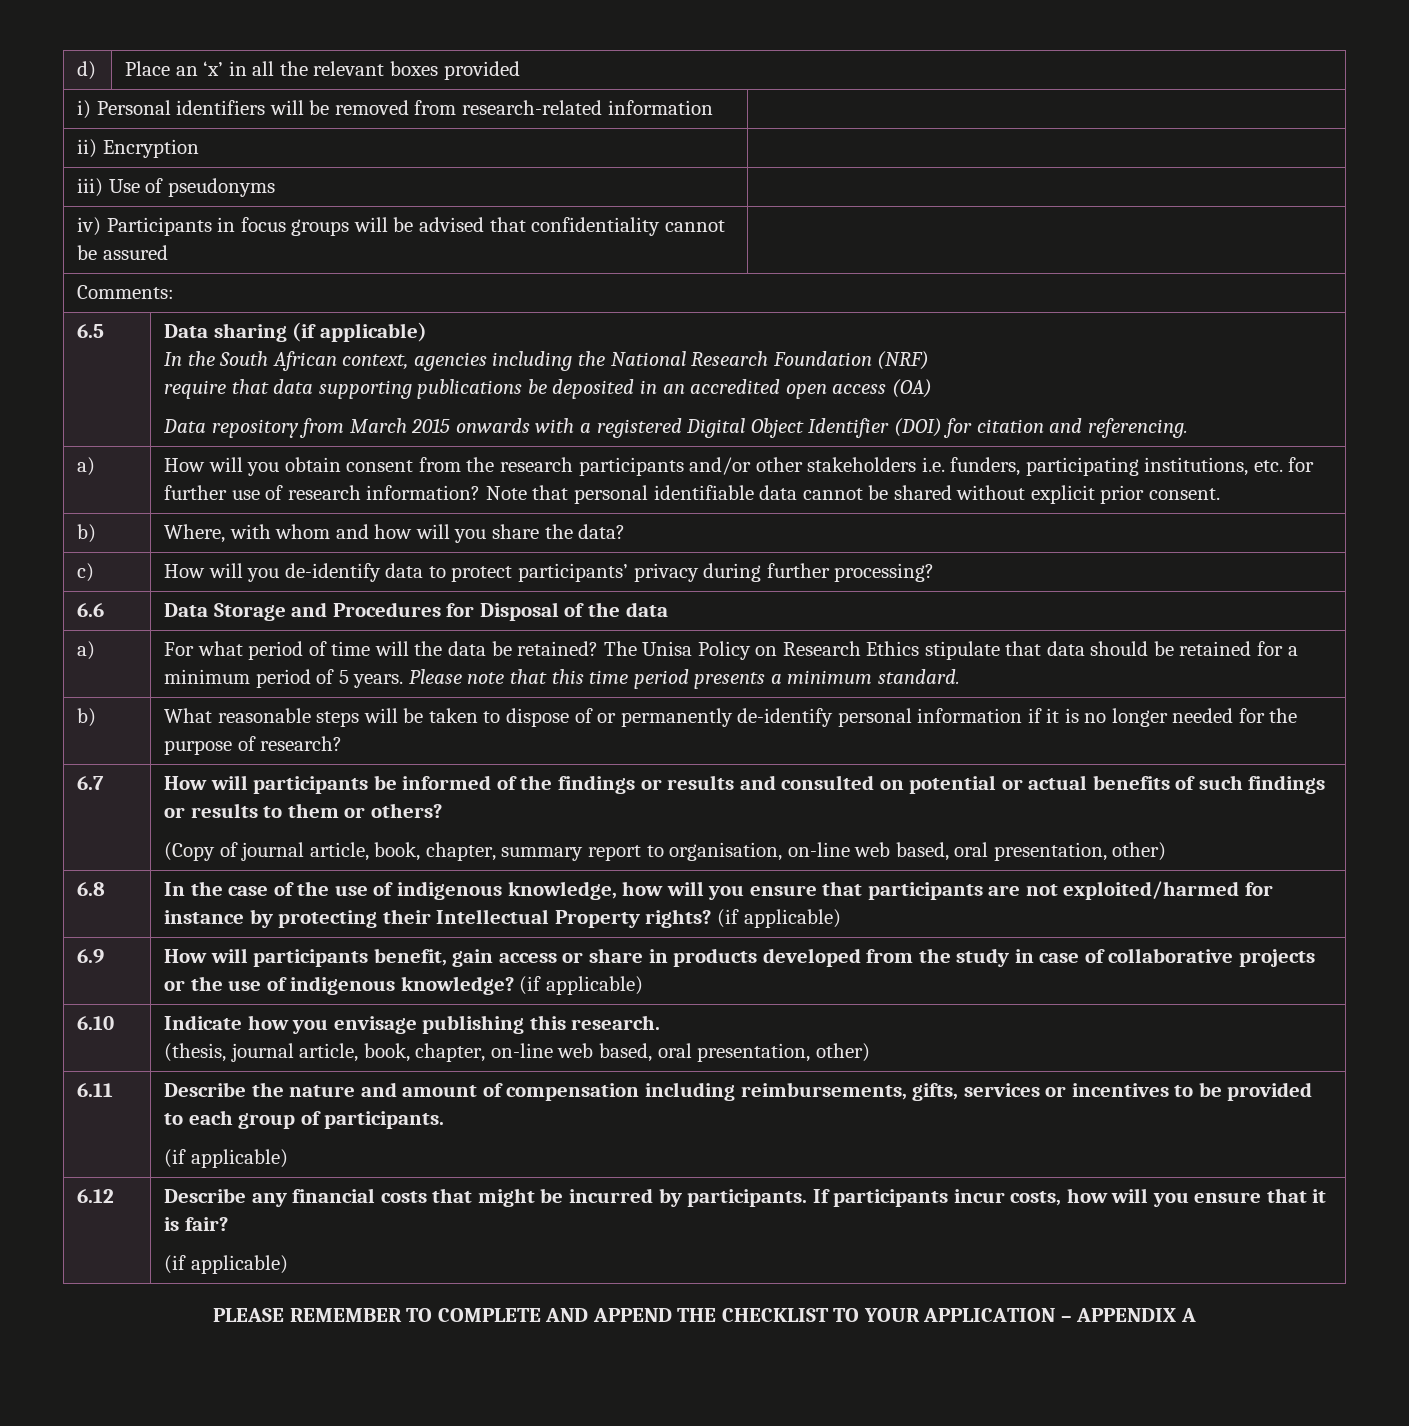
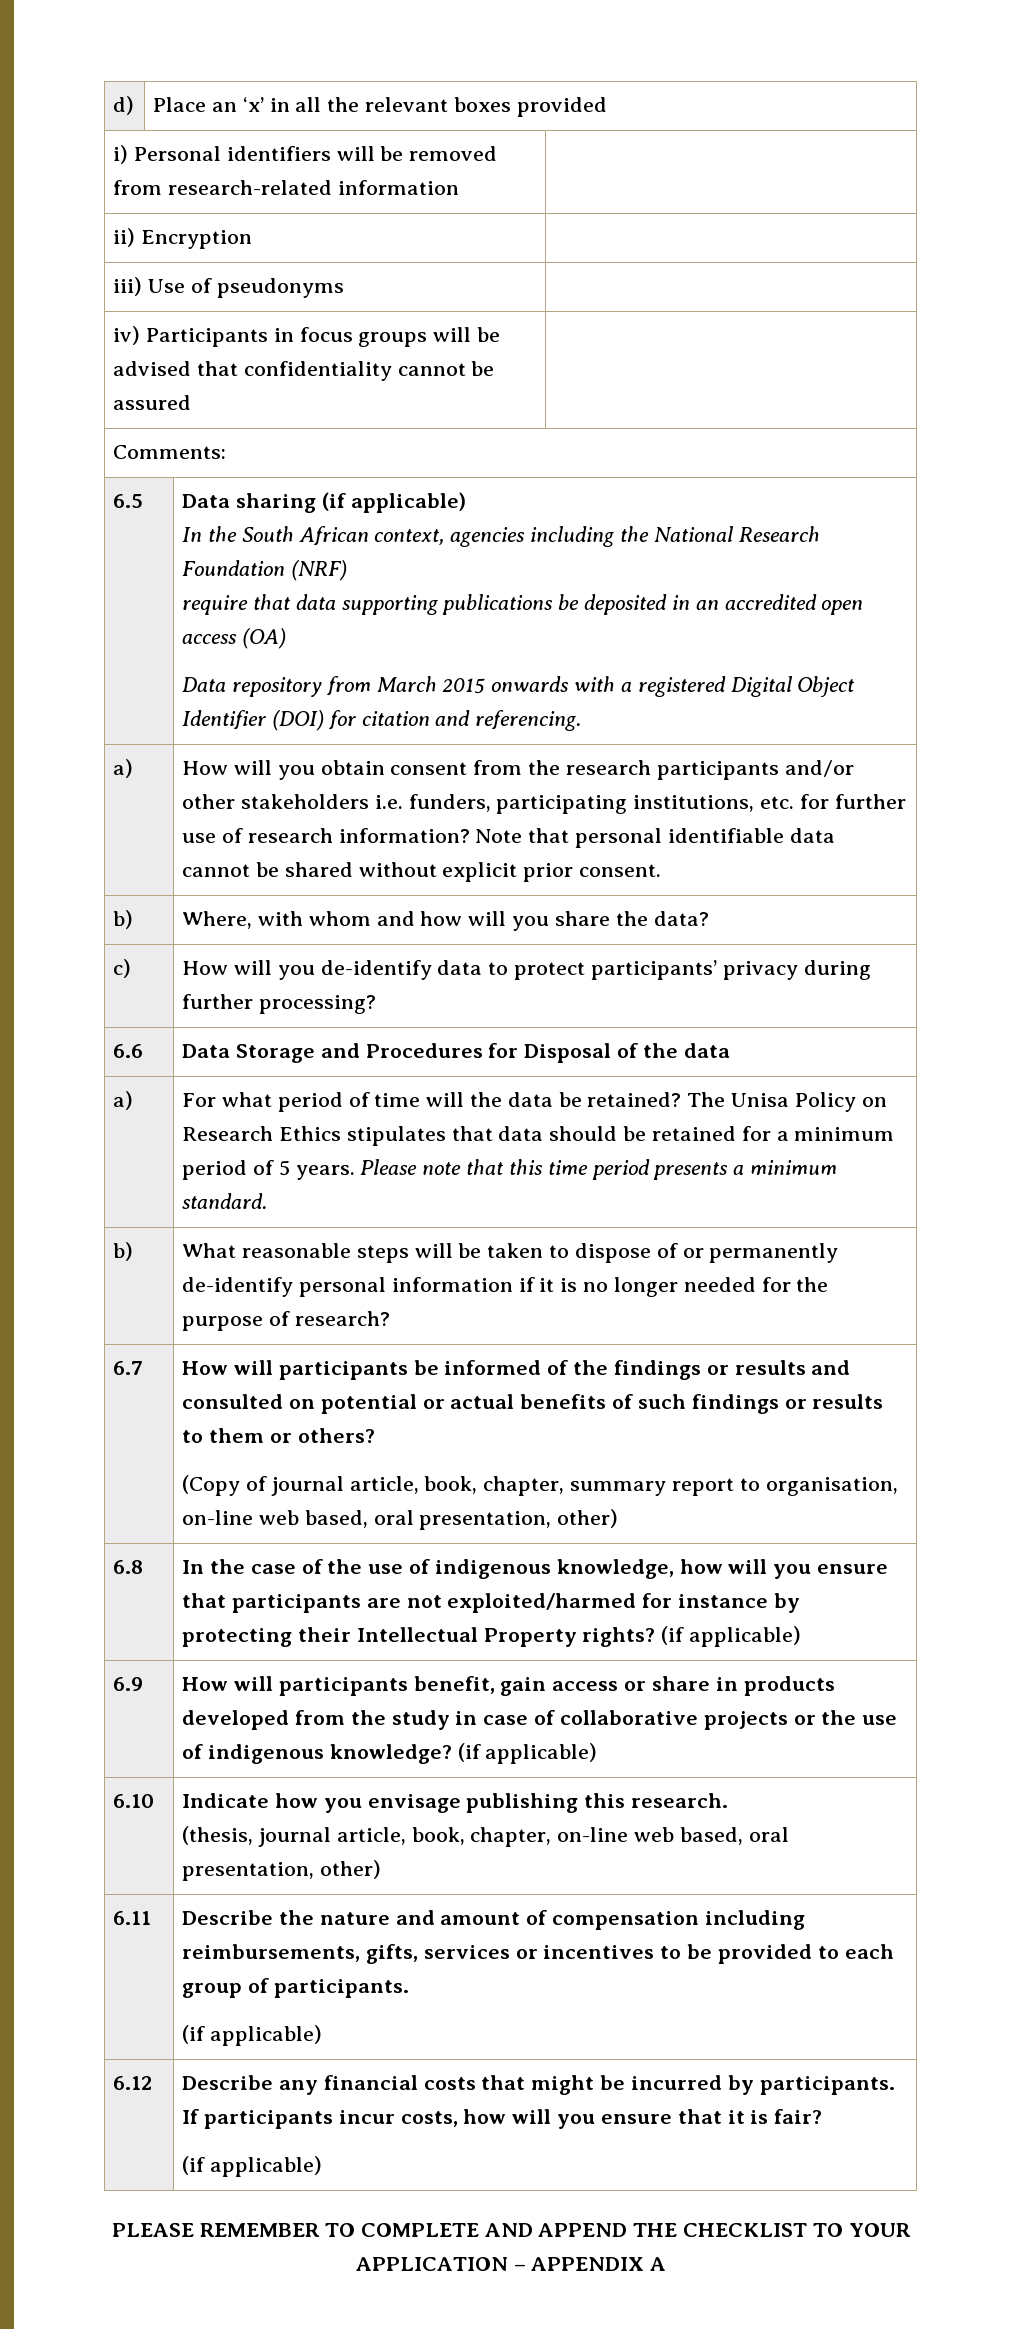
[924,641,1000,660] stipulate -> [346,1126,446,1146] stipulates

